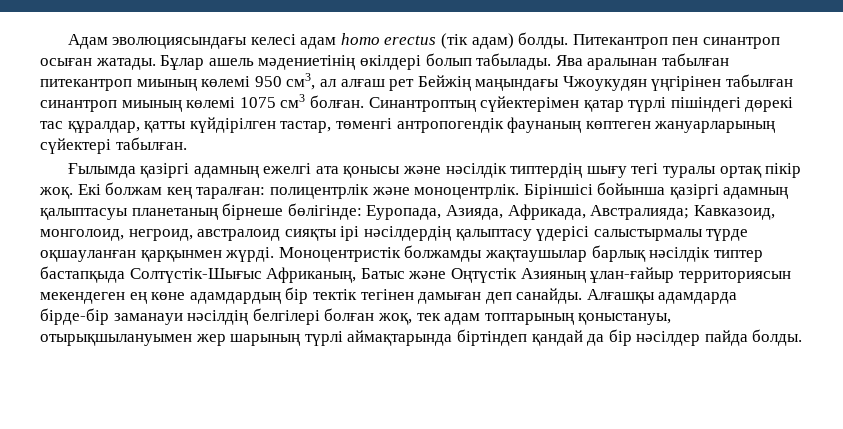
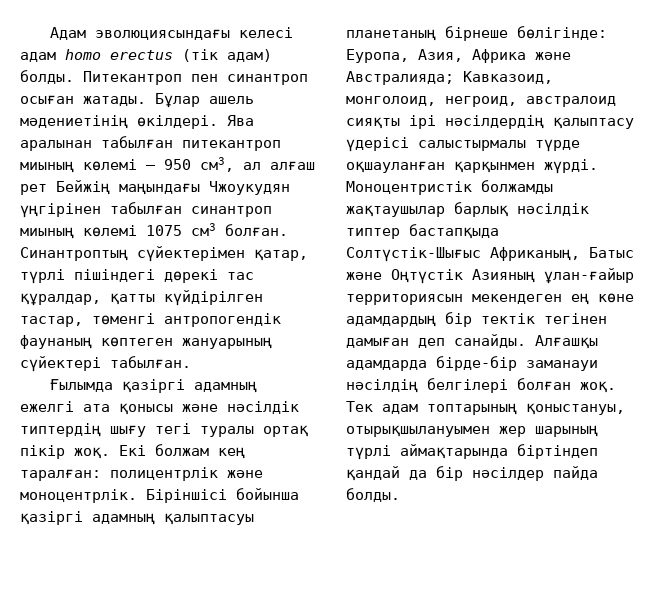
[359,53,552,70] өкілдері болып табылады. -> [137,115,218,129] өкілдері.
(251, 81) none -> [146,165,156,170] –
[583,100,624,112] қатар -> [254,249,308,261] қатар,
[654,121,776,133] жануарларының -> [182,337,272,349] жануарының
[366,204,586,220] Еуропада, Азияда, Африкада, -> [346,49,571,63] Еуропа, Азия, Африка және
[377,313,441,325] жоқ, тек -> [580,381,616,393] [346,401,373,412] жоқ. Тек

